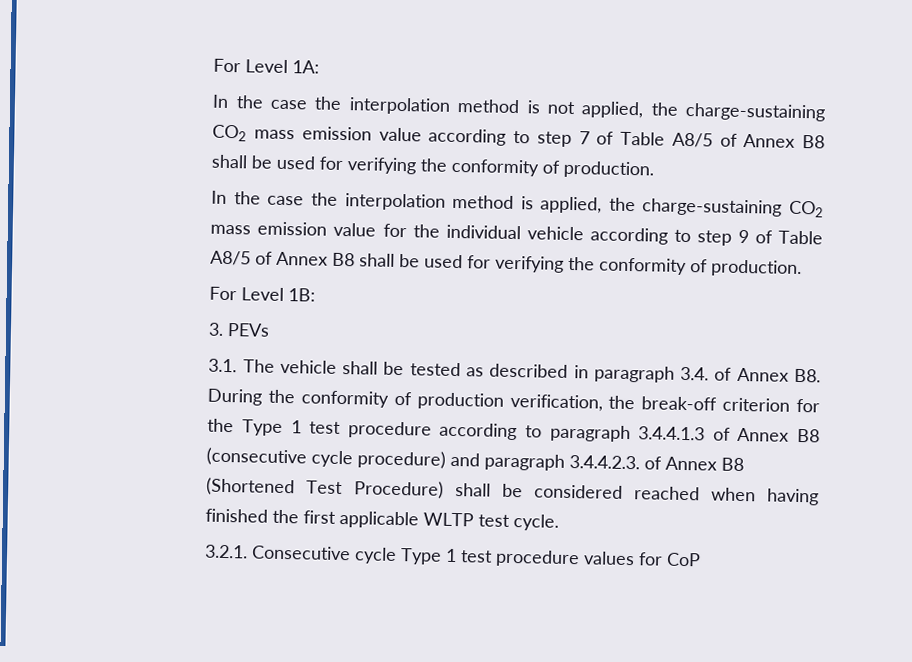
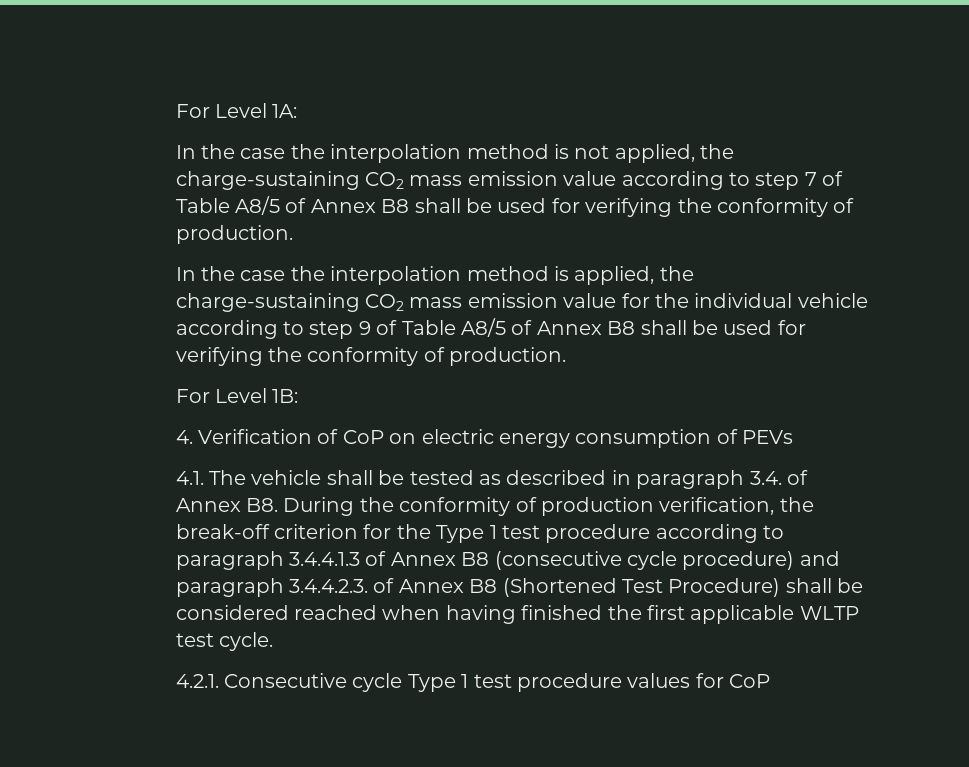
[208,322,225,336] 3. -> [175,429,738,448] 4. Verification of CoP on electric energy consumption of
[208,358,238,373] 3.1. -> [175,471,204,485] 4.1.
[205,544,249,559] 3.2.1. -> [175,674,219,688] 4.2.1.

